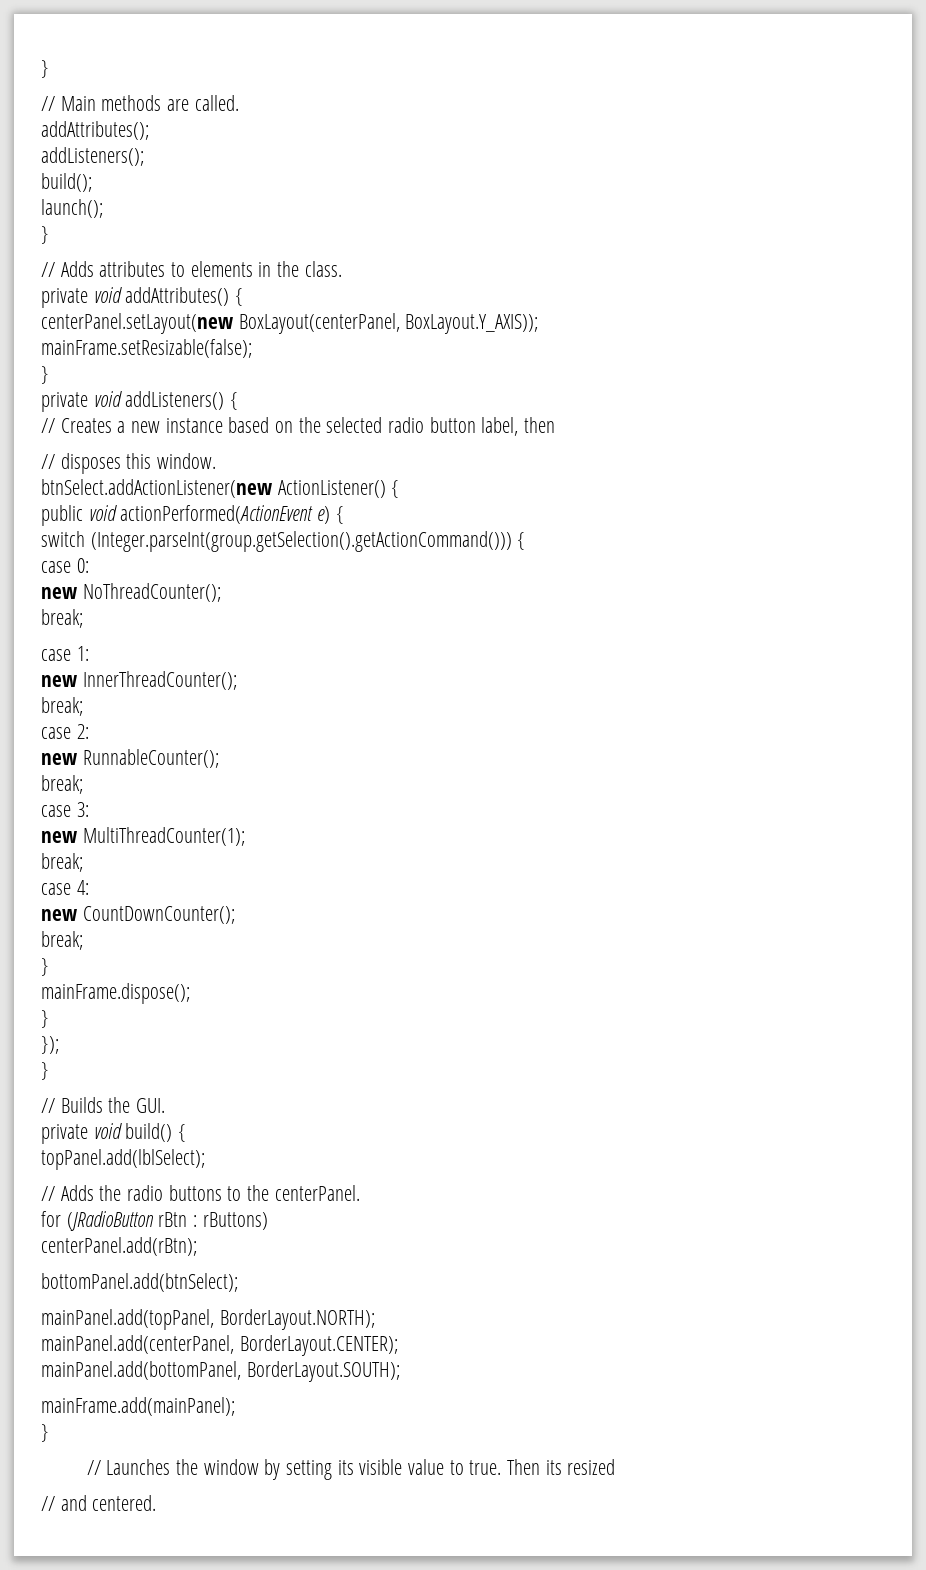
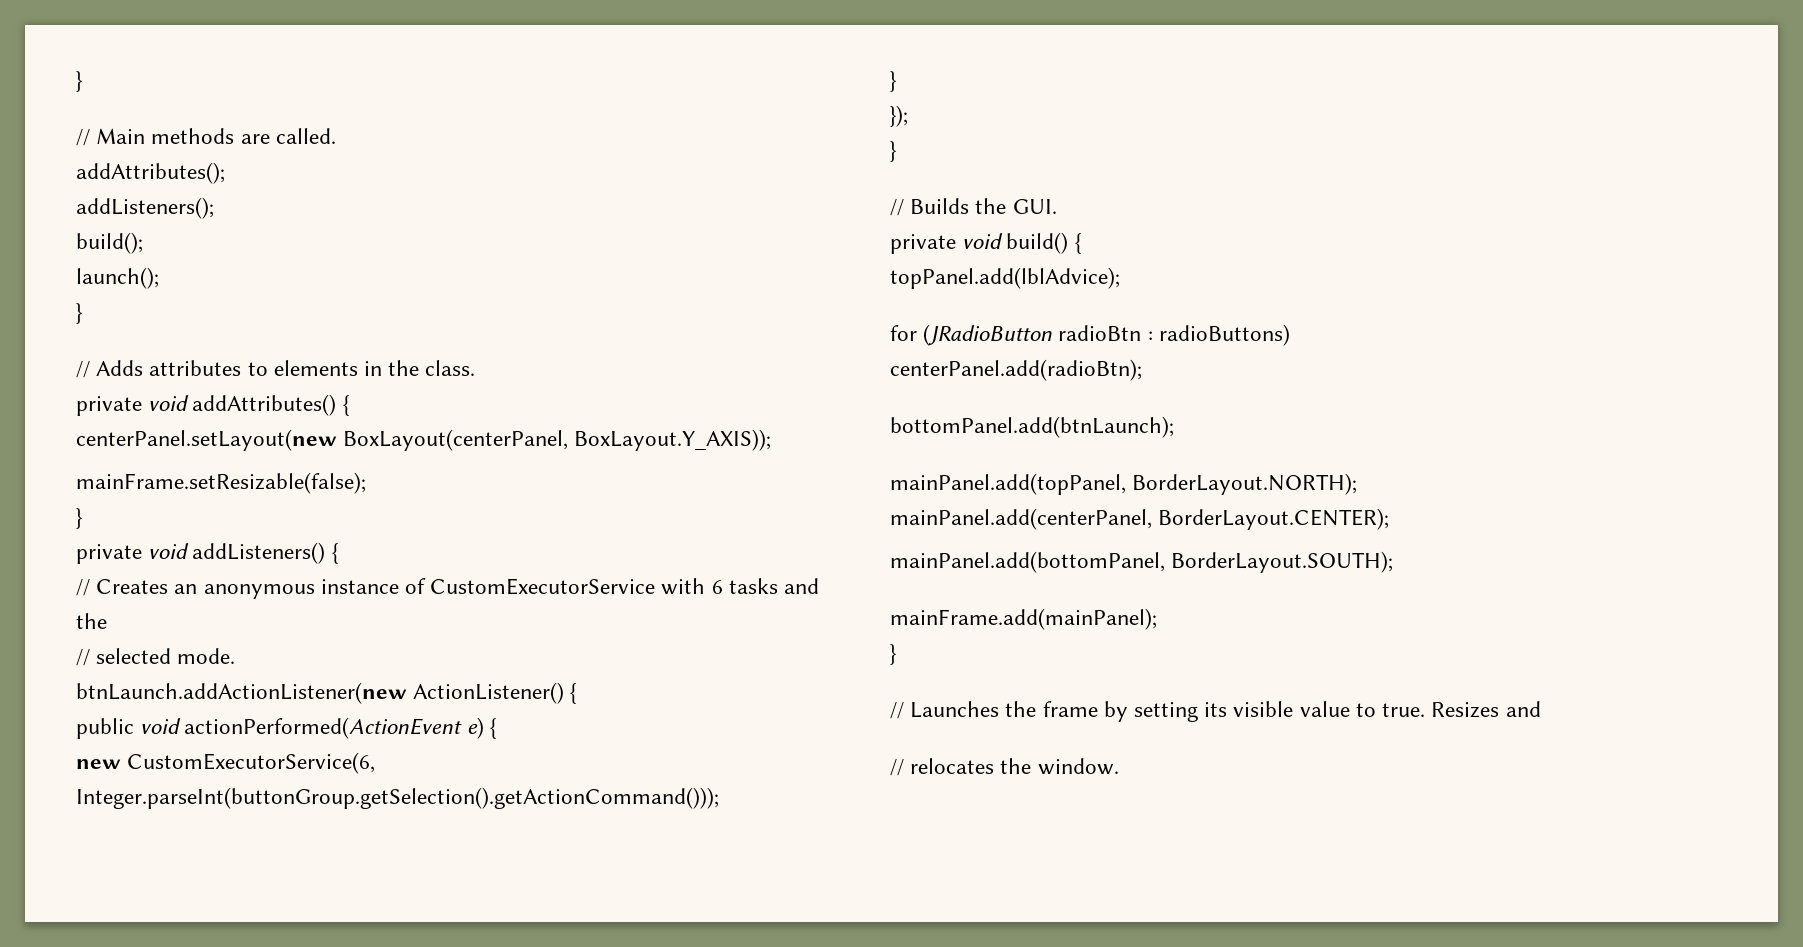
[117,417,556,436] [41,453,217,474] [41,479,272,498] a new instance based on the selected radio button label, then // // disposes this window. // btnSelect.addActionListener(new -> [174,578,820,599] [76,613,107,629] [76,648,236,666] [76,682,407,704] an anonymous instance of CustomExecutorService with 6 tasks and the // // selected mode. // btnLaunch.addActionListener(new
[41,531,526,552] [41,558,89,573] [41,583,221,602] [41,609,83,628] [41,646,89,661] [41,671,237,690] [41,697,83,716] [41,724,89,739] [41,749,219,768] [41,775,83,794] [41,802,89,817] [41,827,245,846] [41,853,83,872] [41,880,89,895] [41,906,235,924] [41,931,83,950] [41,958,49,976] [41,983,190,1004] switch (Integer.parseInt(group.getSelection().getActionCommand())) { // case 0: // new NoThreadCounter(); // break; // case 1: // new InnerThreadCounter(); // break; // case 2: // new RunnableCounter(); // break; // case 3: // new MultiThreadCounter(1); // break; // case 4: // new CountDownCounter(); // break; // } // mainFrame.dispose(); -> [76,752,376,774] [76,787,719,809] new CustomExecutorService(6, Integer.parseInt(buttonGroup.getSelection().getActionCommand()));
[41,1149,205,1170] [41,1185,360,1201] [41,1211,268,1231] [41,1237,197,1256] [41,1273,238,1292] topPanel.add(lblSelect); // // Adds the radio buttons to the centerPanel. // for (JRadioButton rBtn : rButtons) // centerPanel.add(rBtn); // bottomPanel.add(btnSelect); -> [890,267,1120,289] [890,324,1290,346] [890,359,1142,381] [890,416,1174,438] topPanel.add(lblAdvice); // for (JRadioButton radioBtn : radioButtons) // centerPanel.add(radioBtn); // bottomPanel.add(btnLaunch);
[203,1459,259,1475] window -> [1042,701,1098,717] frame
[506,1459,616,1475] [41,1495,157,1511] Then its resized // // and centered. -> [1431,701,1541,718] [890,758,1119,776] Resizes and // // relocates the window.

